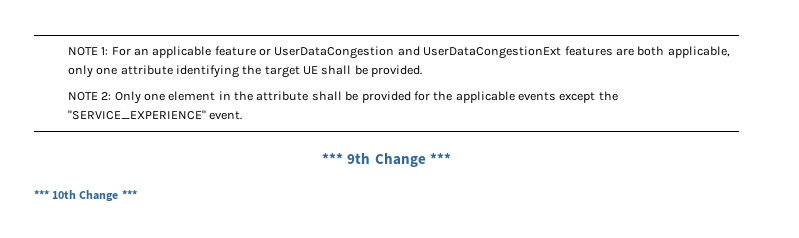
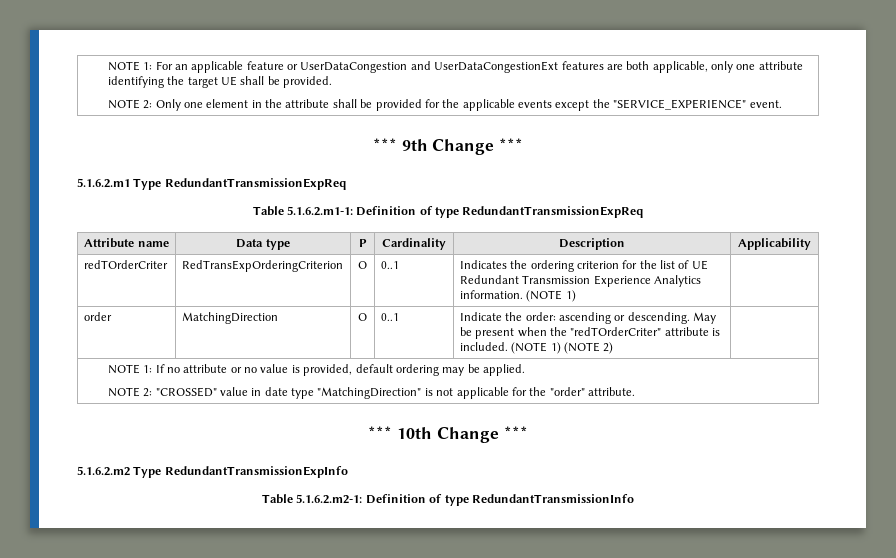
[34,190,138,202] *** 10th Change *** -> [77,178,346,190] [252,206,644,218] [84,238,169,248] [236,239,290,250] [359,239,367,247] [382,238,446,250] [559,238,625,250] [738,238,811,250] [83,260,168,269] [181,260,343,272] [358,261,367,269] [380,261,399,269] [459,260,708,272] [459,275,701,287] [459,290,576,302] [83,312,112,321] [181,312,278,324] [358,313,367,321] [380,313,399,321] [459,312,717,324] [459,327,721,339] [459,342,614,354] [107,364,526,376] [107,387,636,399] [368,426,528,443] [77,466,348,478] [262,494,634,506] 5.1.6.2.m1 Type RedundantTransmissionExpReq // Table 5.1.6.2.m1-1: Definition of type RedundantTransmissionExpReq // Attribute name | Data type | P | Cardinality | Description | Applicability // redTOrderCriter | RedTransExpOrderingCriterion | O | 0..1 | Indicates the ordering criterion for the list of UE Redundant Transmission Experience Analytics information. (NOTE 1) | // order | MatchingDirection | O | 0..1 | Indicate the order: ascending or descending. May be present when the "redTOrderCriter" attribute is included. (NOTE 1) (NOTE 2) | // NOTE 1: If no attribute or no value is provided, default ordering may be applied. // NOTE 2: "CROSSED" value in date type "MatchingDirection" is not applicable for the "order" attribute. // *** 10th Change *** // 5.1.6.2.m2 Type RedundantTransmissionExpInfo // Table 5.1.6.2.m2-1: Definition of type RedundantTransmissionInfo

